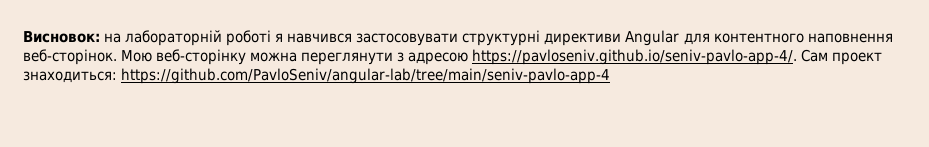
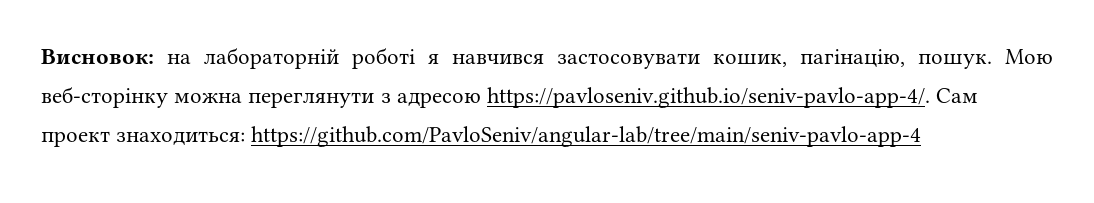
[462,30,893,46] [23,49,117,65] структурні директиви Angular для контентного наповнення веб-сторінок. -> [713,49,992,69] кошик, пагінацію, пошук.

